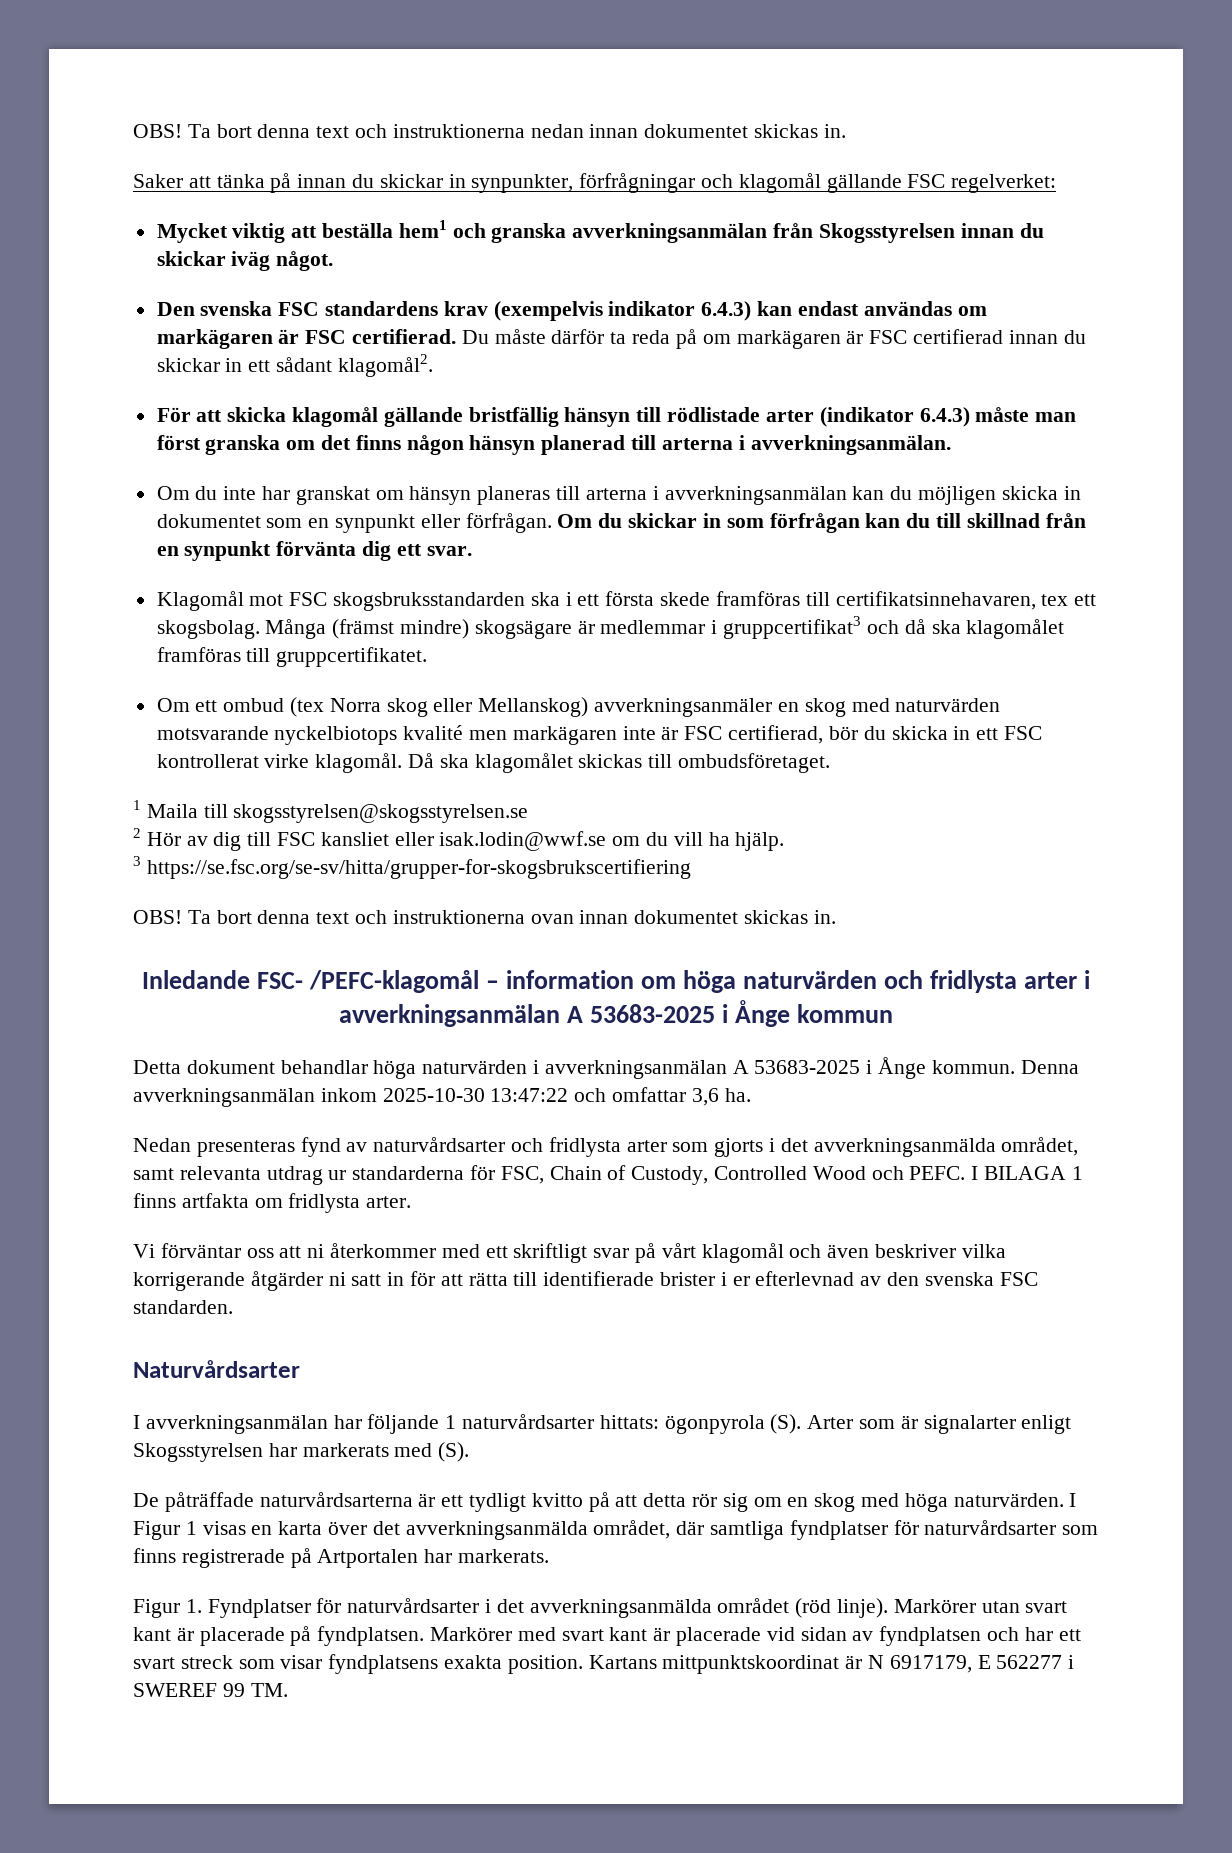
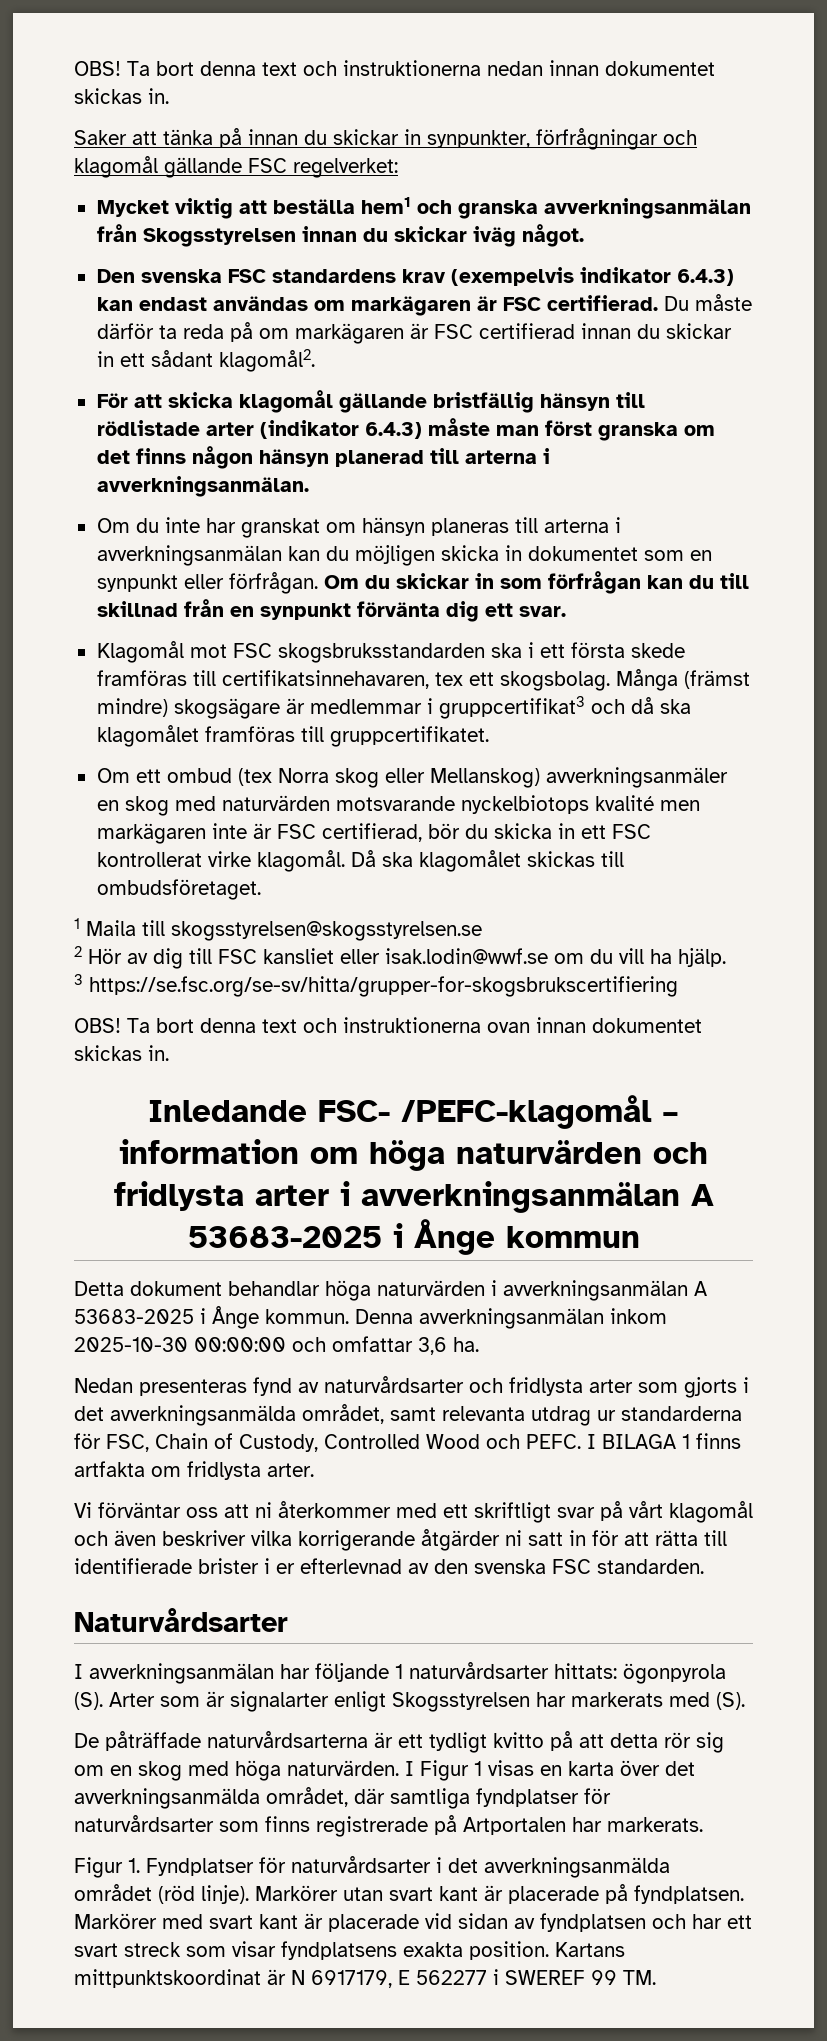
[490,1088,569,1102] 13:47:22 -> [194,1337,286,1352] 00:00:00

